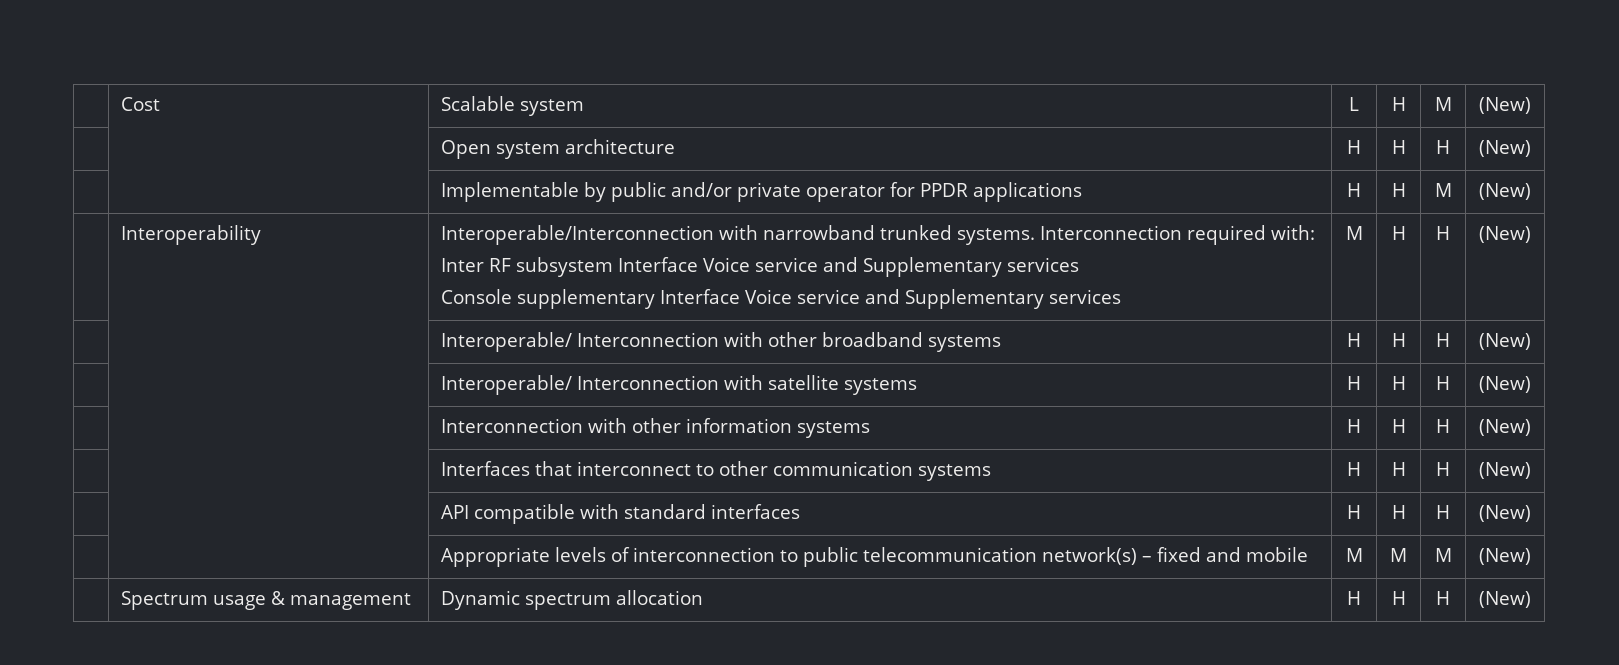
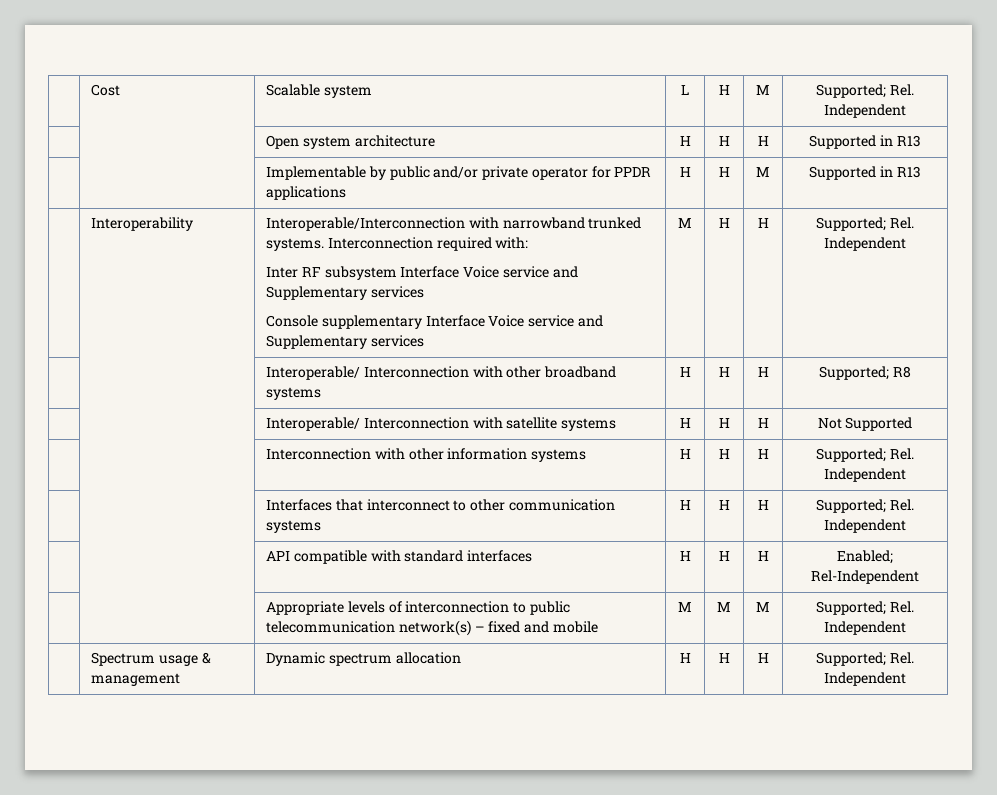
[1479,97,1531,114] (New) -> [816,84,914,98] [824,104,906,118] Supported; Rel. Independent
[1479,140,1531,157] (New) -> [809,135,921,149] Supported in R13
[1479,183,1531,200] (New) -> [809,166,921,180] Supported in R13
[1479,226,1531,243] (New) -> [816,217,914,231] [824,237,906,251] Supported; Rel. Independent
[1479,333,1531,350] (New) -> [819,366,911,380] Supported; R8
[1479,376,1531,393] (New) -> [817,417,913,431] Not Supported
[1479,419,1531,436] (New) -> [816,448,914,462] [824,468,906,482] Supported; Rel. Independent
[1479,462,1531,479] (New) -> [816,499,914,513] [824,519,906,533] Supported; Rel. Independent
[1479,505,1531,522] (New) -> [837,550,893,564] [811,570,919,584] Enabled; Rel-Independent
[1479,548,1531,565] (New) -> [816,601,914,615] [824,621,906,635] Supported; Rel. Independent
[1479,591,1531,608] (New) -> [816,652,914,666] [824,672,906,686] Supported; Rel. Independent

